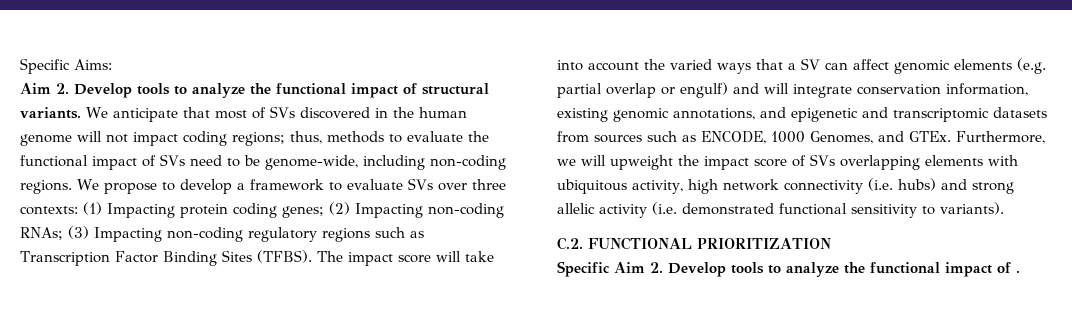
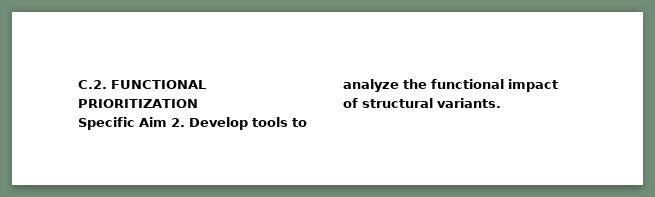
[20,58,112,74] [20,83,489,98] [20,106,467,122] [20,131,489,146] [20,154,506,170] [20,178,506,194] [20,202,504,218] [20,226,424,242] [20,250,494,266] [557,58,1046,74] [557,82,1028,98] [557,107,1047,122] [557,131,1045,144] [557,154,1018,170] [557,178,1014,194] [557,202,1004,218] Specific Aims: // Aim 2. Develop tools to analyze the functional impact of structural variants. We anticipate that most of SVs discovered in the human genome will not impact coding regions; thus, methods to evaluate the functional impact of SVs need to be genome-wide, including non-coding regions. We propose to develop a framework to evaluate SVs over three contexts: (1) Impacting protein coding genes; (2) Impacting non-coding RNAs; (3) Impacting non-coding regulatory regions such as Transcription Factor Binding Sites (TFBS). The impact score will take into account the varied ways that a SV can affect genomic elements (e.g. partial overlap or engulf) and will integrate conservation information, existing genomic annotations, and epigenetic and transcriptomic datasets from sources such as ENCODE, 1000 Genomes, and GTEx. Furthermore, we will upweight the impact score of SVs overlapping elements with ubiquitous activity, high network connectivity (i.e. hubs) and strong allelic activity (i.e. demonstrated functional sensitivity to variants). // -> (78, 84) none
[1016,270,1020,273] . -> [362,98,501,108] structural variants.

